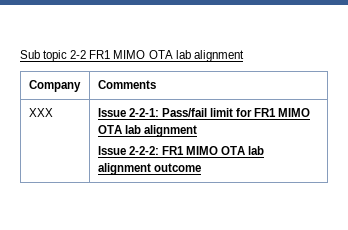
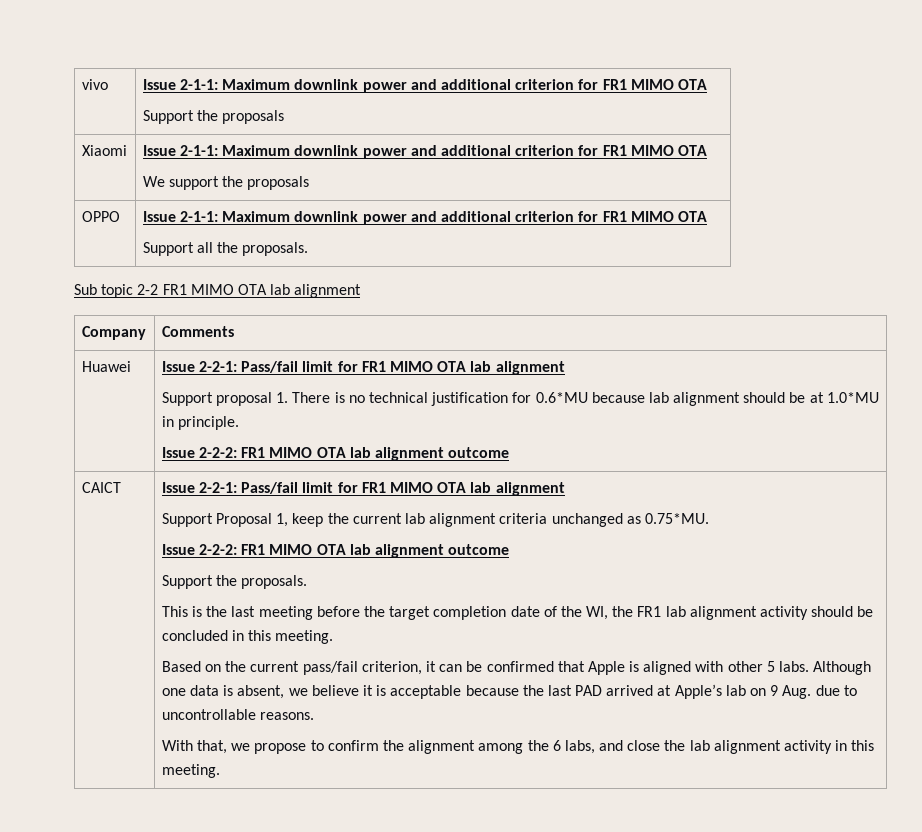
(20, 54) none -> [81,79,108,90] [142,79,707,93] [142,110,285,124] [81,145,127,156] [142,145,707,159] [142,176,310,190] [81,211,120,222] [142,211,707,225] [142,242,309,256] vivo | Issue 2-1-1: Maximum downlink power and additional criterion for FR1 MIMO OTA // Support the proposals // Xiaomi | Issue 2-1-1: Maximum downlink power and additional criterion for FR1 MIMO OTA // We support the proposals // OPPO | Issue 2-1-1: Maximum downlink power and additional criterion for FR1 MIMO OTA // Support all the proposals. //
[28,108,53,117] XXX -> [81,361,131,372] Huawei
[97,146,265,155] [97,163,201,175] // Issue 2-2-2: FR1 MIMO OTA lab alignment outcome -> [161,392,879,406] [161,416,240,430] [161,447,510,461] [81,482,121,493] [161,482,565,496] [161,513,709,527] [161,544,510,558] [161,575,308,589] [161,606,874,620] [161,630,334,644] [161,661,872,675] [161,684,857,699] [161,709,315,720] [161,740,875,754] [161,764,220,778] // Support proposal 1. There is no technical justification for 0.6*MU because lab alignment should be at 1.0*MU in principle. // Issue 2-2-2: FR1 MIMO OTA lab alignment outcome // CAICT | Issue 2-2-1: Pass/fail limit for FR1 MIMO OTA lab alignment // Support Proposal 1, keep the current lab alignment criteria unchanged as 0.75*MU. // Issue 2-2-2: FR1 MIMO OTA lab alignment outcome // Support the proposals. // This is the last meeting before the target completion date of the WI, the FR1 lab alignment activity should be concluded in this meeting. // Based on the current pass/fail criterion, it can be confirmed that Apple is aligned with other 5 labs. Although one data is absent, we believe it is acceptable because the last PAD arrived at Apple’s lab on 9 Aug. due to uncontrollable reasons. // With that, we propose to confirm the alignment among the 6 labs, and close the lab alignment activity in this meeting.

